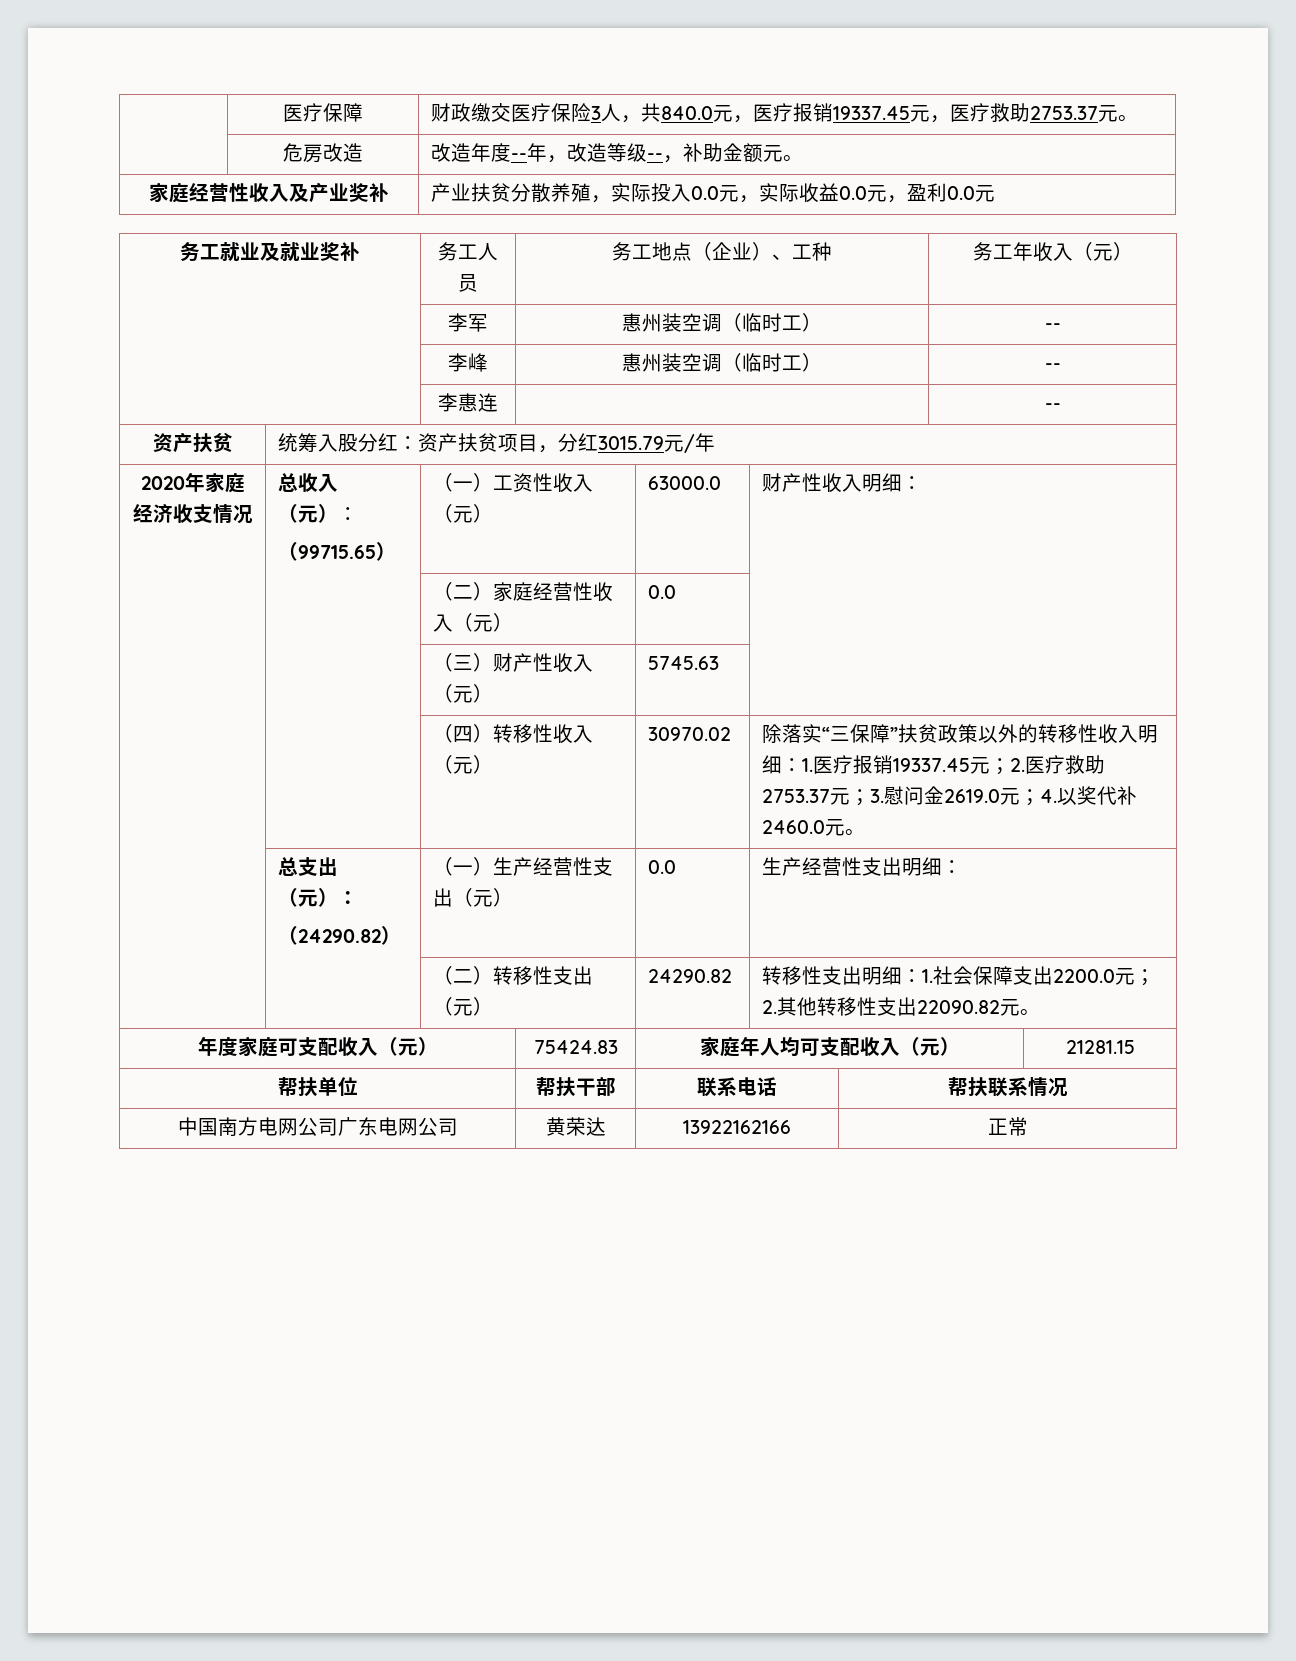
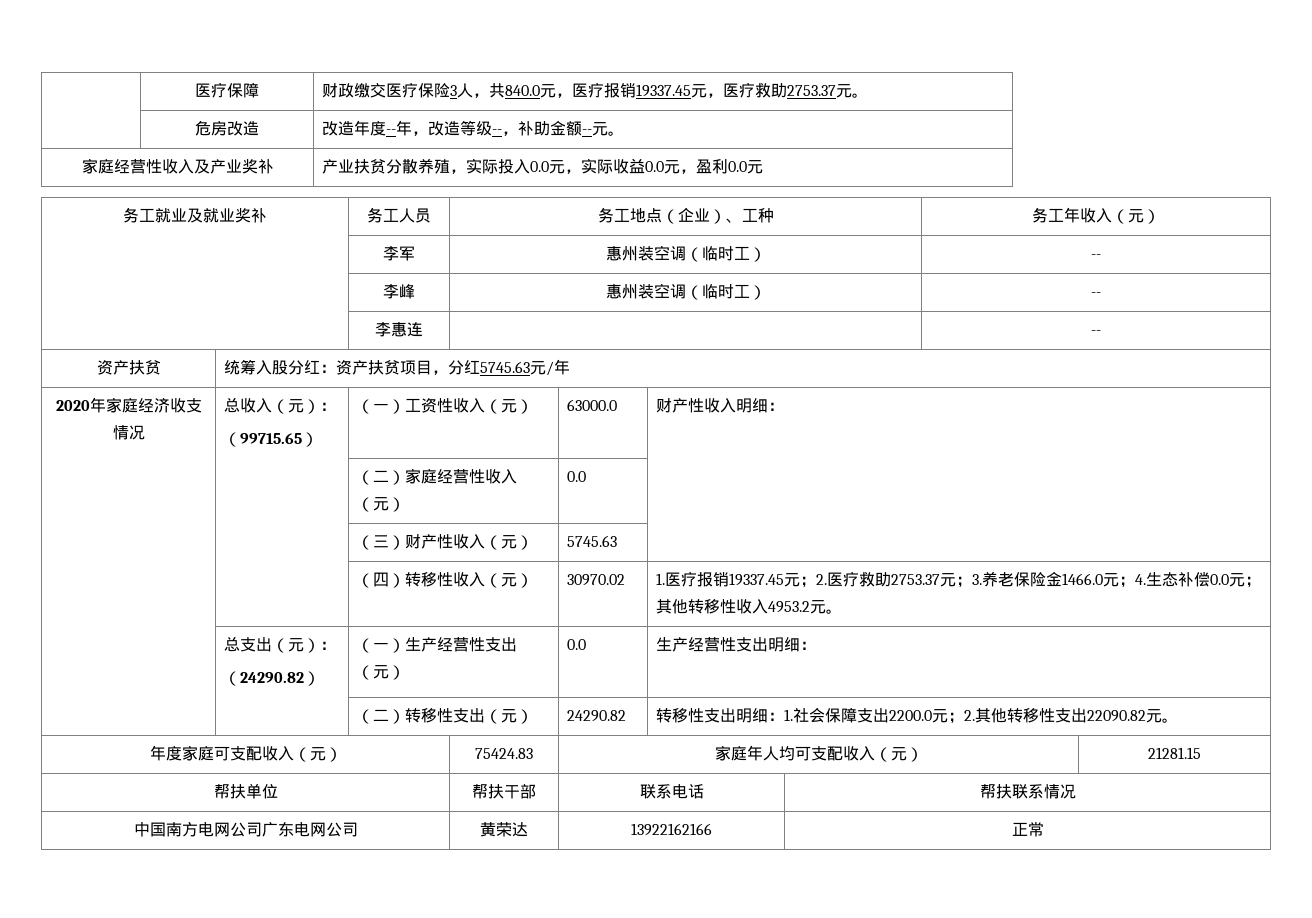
(764, 152) none -> [581,129,592,134] --
[598,436,665,450] 3015.79 -> [479,361,530,373] 5745.63
[762,724,1159,744] [762,755,803,774] 除落实“三保障”扶贫政策以外的转移性收入明细： -> (625, 580) none
[884,786,1138,806] [762,820,826,834] 慰问金2619.0元；4.以奖代补2460.0 -> [981,571,1261,588] [655,599,810,614] 养老保险金1466.0元；4.生态补偿0.0元；其他转移性收入4953.2

